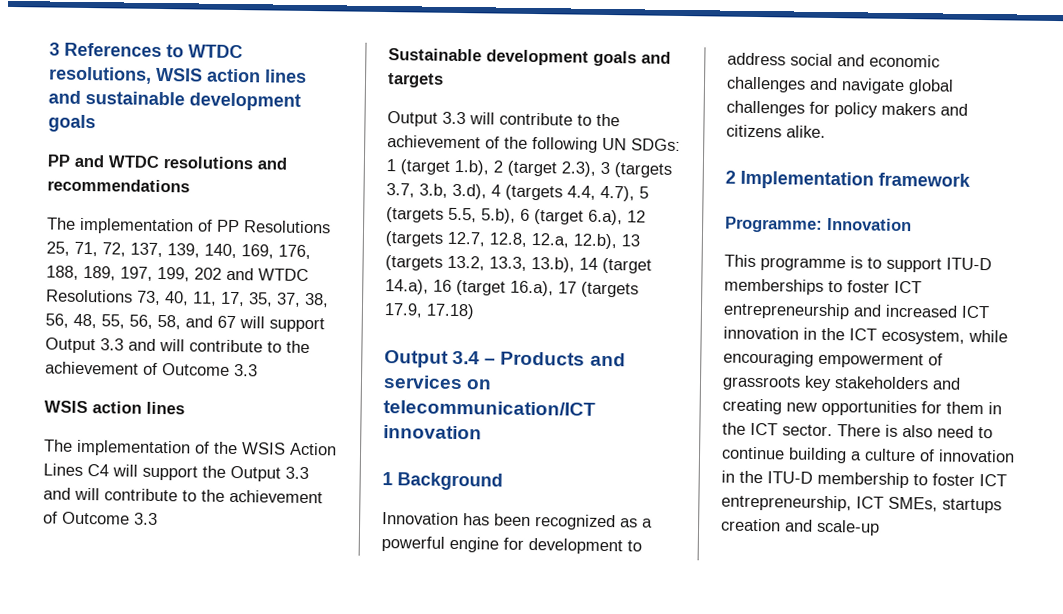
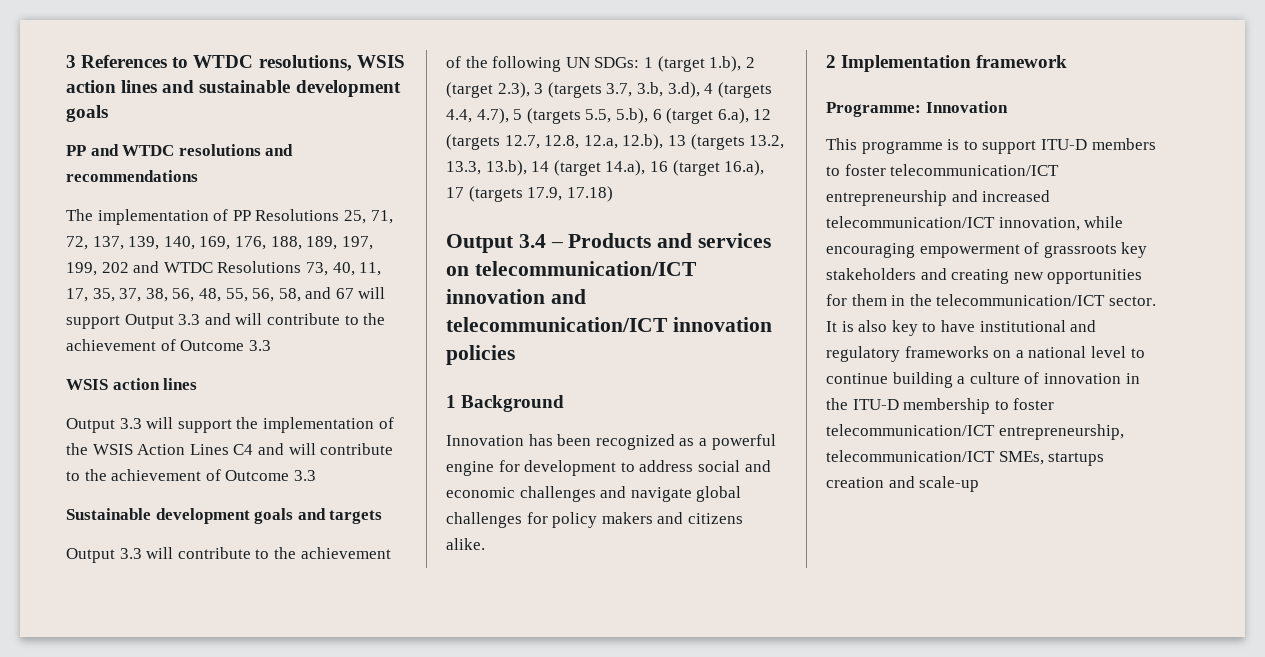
[44,439,73,452] The -> [66,417,259,433] Output 3.3 will support the
[112,464,309,482] will support the Output 3.3 -> (254, 449) none
(482, 432) none -> [550,289,586,304] [446,317,772,332] [446,345,515,365] and telecommunication/ICT innovation policies
[724,278,922,295] memberships to foster ICT -> [1091,138,1156,150] [826,164,1060,176] members to foster telecommunication/ICT
[961,305,990,319] [723,326,965,345] ICT innovation in the ICT ecosystem, -> [826,216,1080,231] telecommunication/ICT innovation,
[750,422,974,438] ICT sector. There is also need -> [936,294,1156,306] [826,320,1097,336] [826,346,1126,362] telecommunication/ICT sector. It is also key to have institutional and regulatory frameworks on a national level
[979,474,1007,487] [721,494,884,512] ICT entrepreneurship, ICT -> [826,424,1124,440] [826,450,995,462] telecommunication/ICT entrepreneurship, telecommunication/ICT

